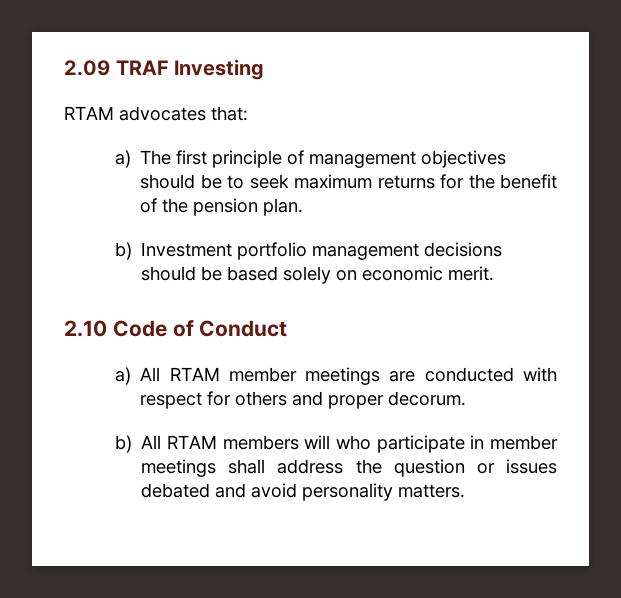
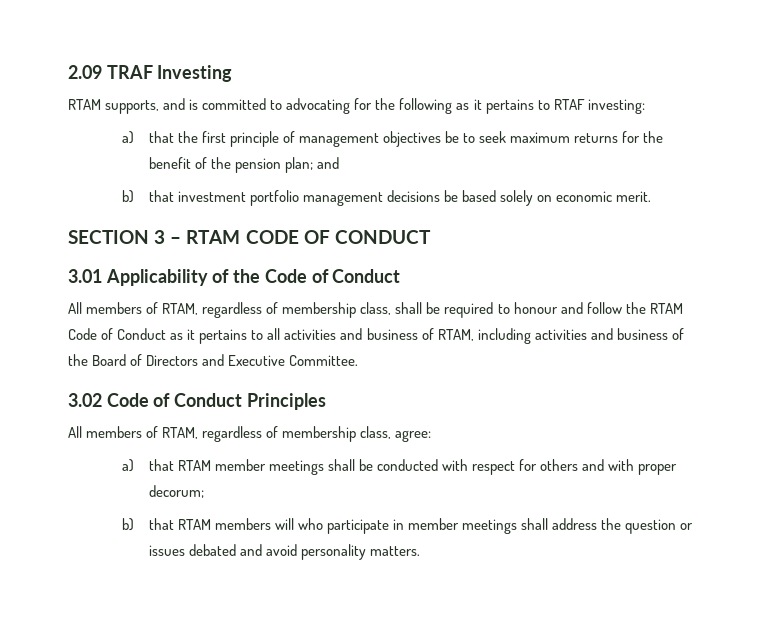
[119,106,248,121] [114,150,172,168] advocates that: // a) The -> [105,98,645,114] [121,131,198,144] supports, and is committed to advocating for the following as it pertains to RTAF investing: // a) that the
[140,174,196,189] should -> (442, 139) none
[263,198,304,216] [114,242,233,260] plan. // b) Investment -> [285,157,340,173] [121,190,246,203] plan; and // b) that investment
[141,266,197,281] should -> (441, 196) none
[64,320,288,337] [114,367,161,385] 2.10 Code of Conduct // a) All -> [68,230,431,244] [68,269,401,286] [68,302,683,318] [68,328,684,344] [68,354,359,366] [68,393,326,410] [68,426,432,442] [121,459,174,472] SECTION 3 – RTAM CODE OF CONDUCT // 3.01 Applicability of the Code of Conduct // All members of RTAM, regardless of membership class, shall be required to honour and follow the RTAM Code of Conduct as it pertains to all activities and business of RTAM, including activities and business of the Board of Directors and Executive Committee. // 3.02 Code of Conduct Principles // All members of RTAM, regardless of membership class, agree: // a) that
[389,371,416,382] are -> [327,459,374,471] shall be
[328,391,467,409] [114,435,162,453] proper decorum. // b) All -> [608,459,678,475] [148,485,204,498] [121,518,174,531] with proper decorum; // b) that

